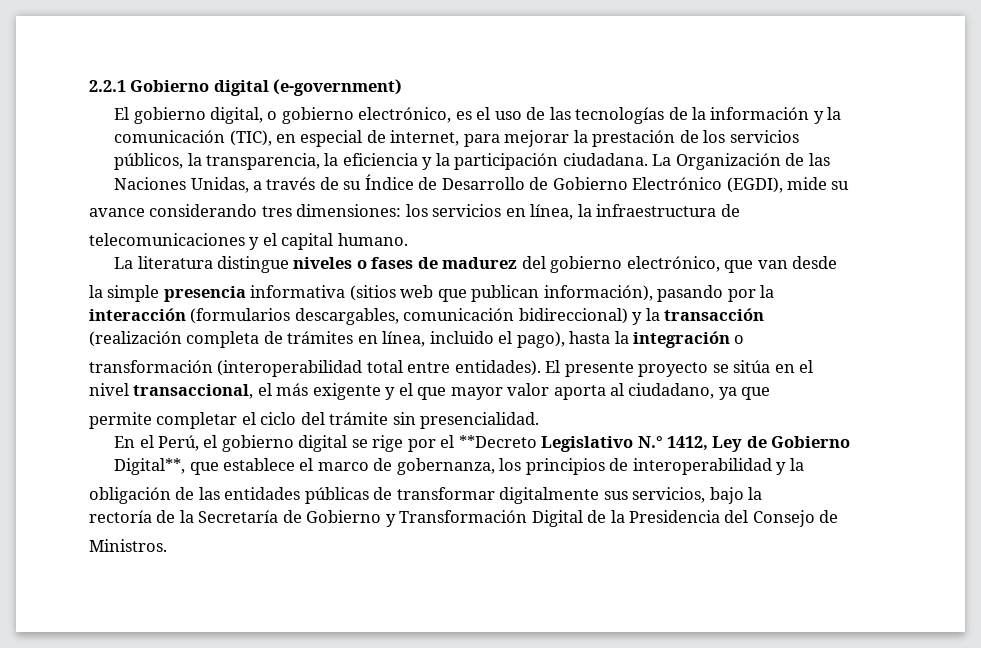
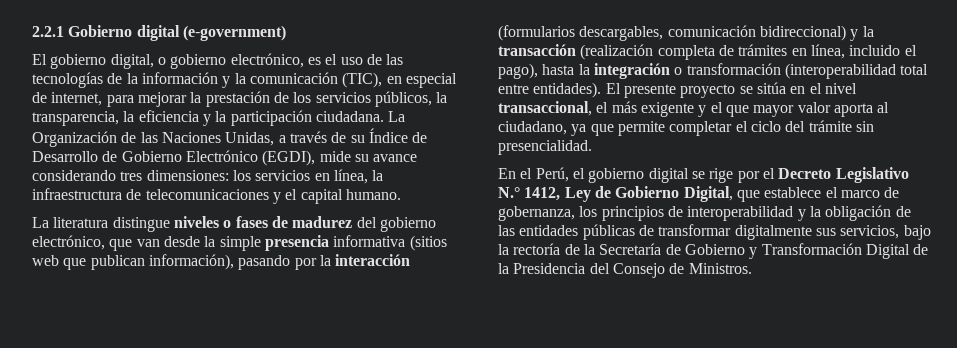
(842, 113) // -> (246, 78) none
(799, 136) // -> (371, 97) none
(830, 159) // -> (158, 137) none
(850, 185) // -> (369, 158) none
(740, 210) // -> (142, 194) none
(838, 262) // -> (200, 241) none
(775, 291) // -> (331, 260) none
(765, 314) // -> (576, 50) none
(745, 339) // -> (683, 71) none
(814, 366) // -> (822, 88) none
(771, 393) // -> (614, 130) none
[458,435,537,448] **Decreto -> [778,168,832,179] Decreto
[114,458,186,475] // Digital**, -> [683,186,733,202] Digital,
(804, 464) // -> (821, 211) none
(763, 493) // -> (509, 249) none
(839, 516) // -> (685, 268) none

